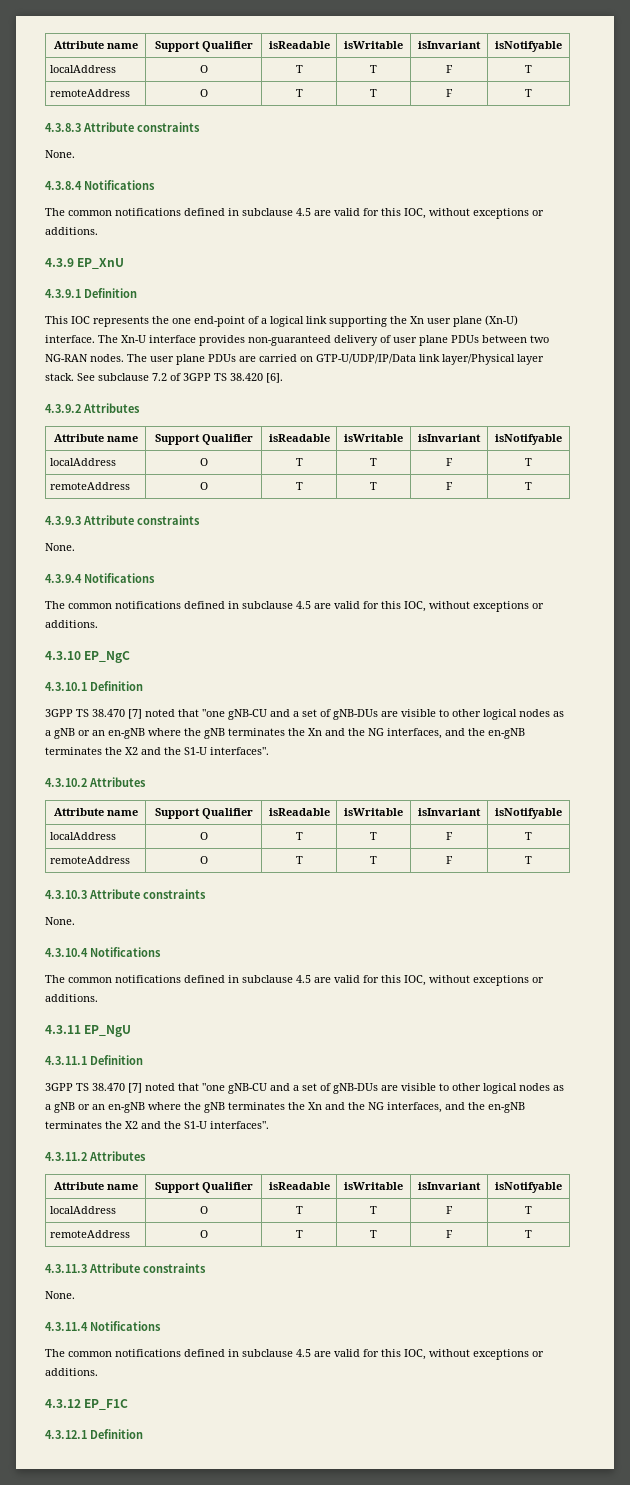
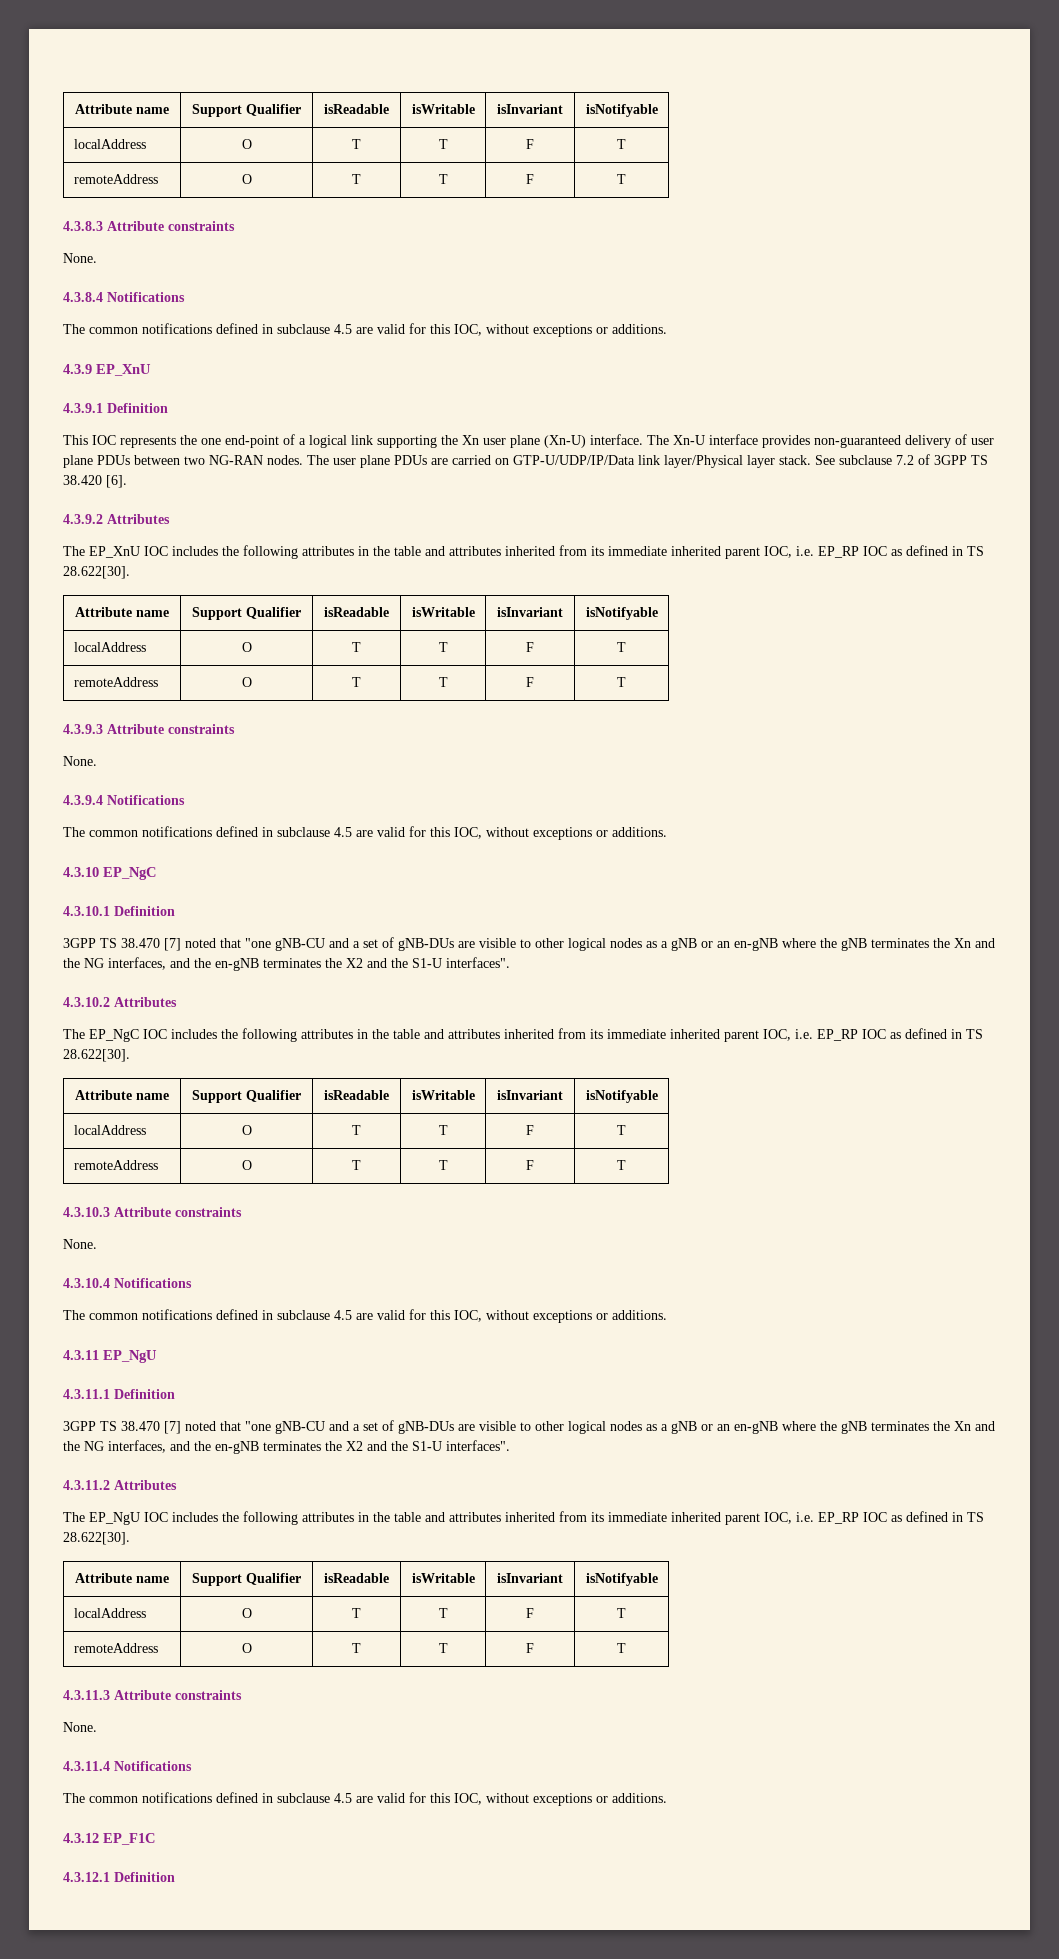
(140, 408) none -> [63,545,984,559] [63,566,130,579] // The EP_XnU IOC includes the following attributes in the table and attributes inherited from its immediate inherited parent IOC, i.e. EP_RP IOC as defined in TS 28.622[30].
(146, 782) none -> [63,1028,983,1042] [63,1049,130,1062] // The EP_NgC IOC includes the following attributes in the table and attributes inherited from its immediate inherited parent IOC, i.e. EP_RP IOC as defined in TS 28.622[30].
(146, 1156) none -> [63,1511,984,1525] [63,1532,130,1545] // The EP_NgU IOC includes the following attributes in the table and attributes inherited from its immediate inherited parent IOC, i.e. EP_RP IOC as defined in TS 28.622[30].

